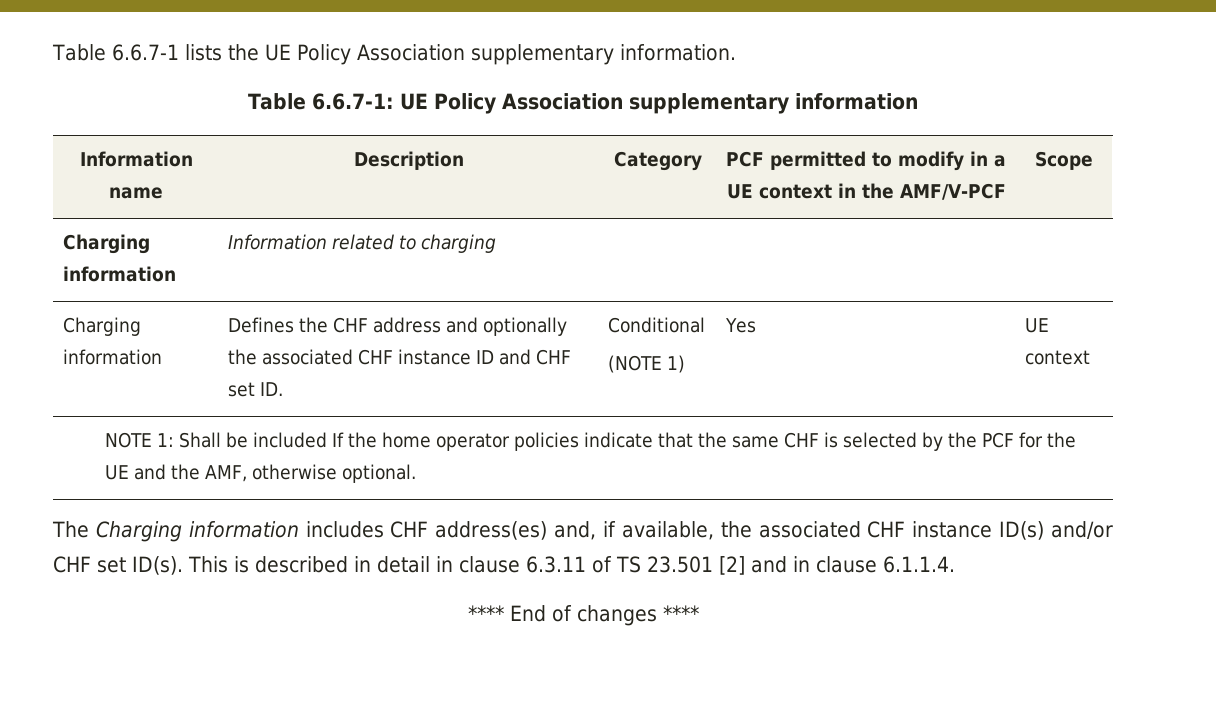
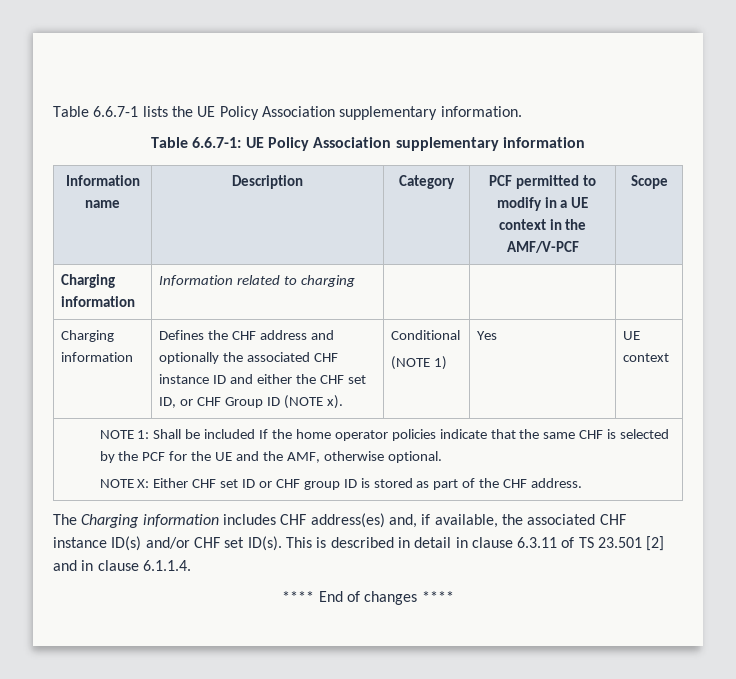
[535,349,571,365] [227,382,283,397] CHF set ID. -> [256,374,366,384] [159,395,343,409] either the CHF set ID, or CHF Group ID (NOTE x).
(416, 473) none -> [99,478,583,490] // NOTE X: Either CHF set ID or CHF group ID is stored as part of the CHF address.

